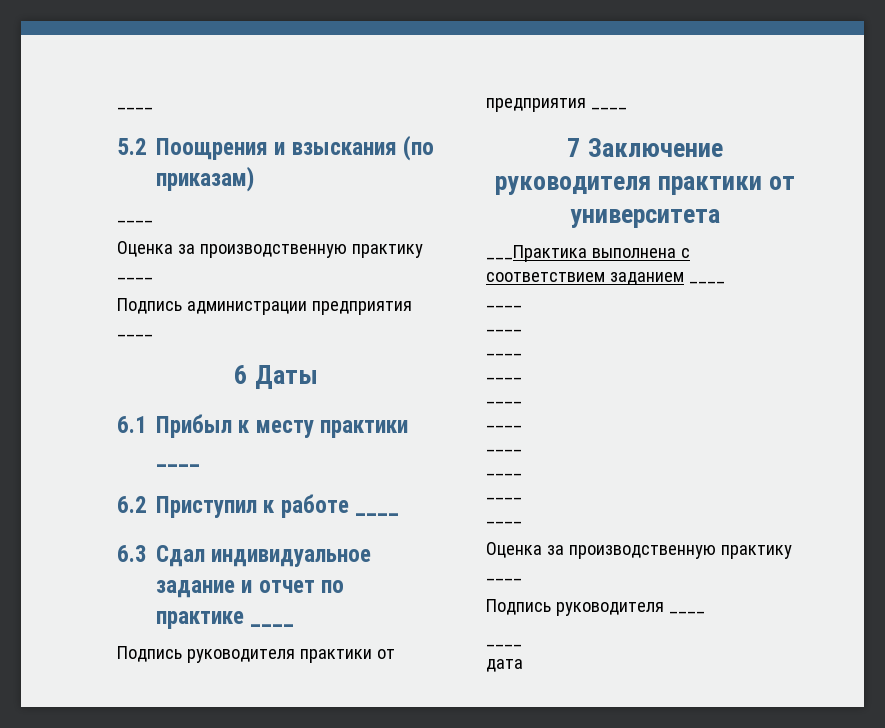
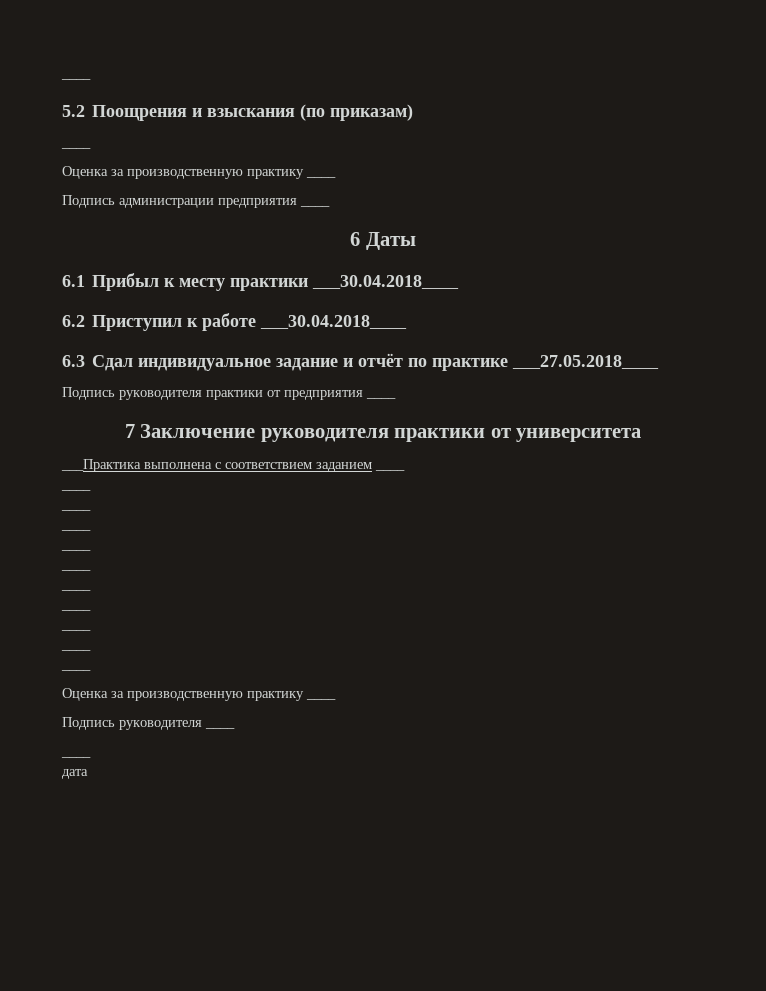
[156,464,201,467] ____ -> [312,275,460,289] ___30.04.2018____
[354,513,399,516] ____ -> [260,315,408,329] ___30.04.2018____
[258,580,315,593] отчет -> [358,353,404,367] отчёт
[250,624,295,627] ____ -> [512,355,660,369] ___27.05.2018____

